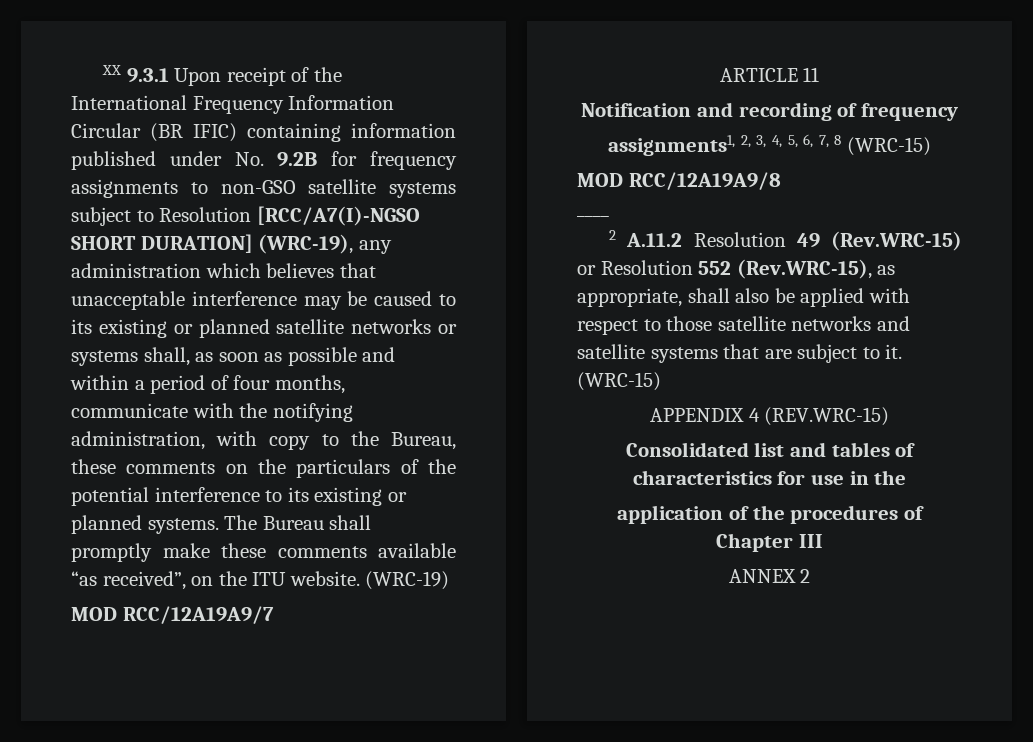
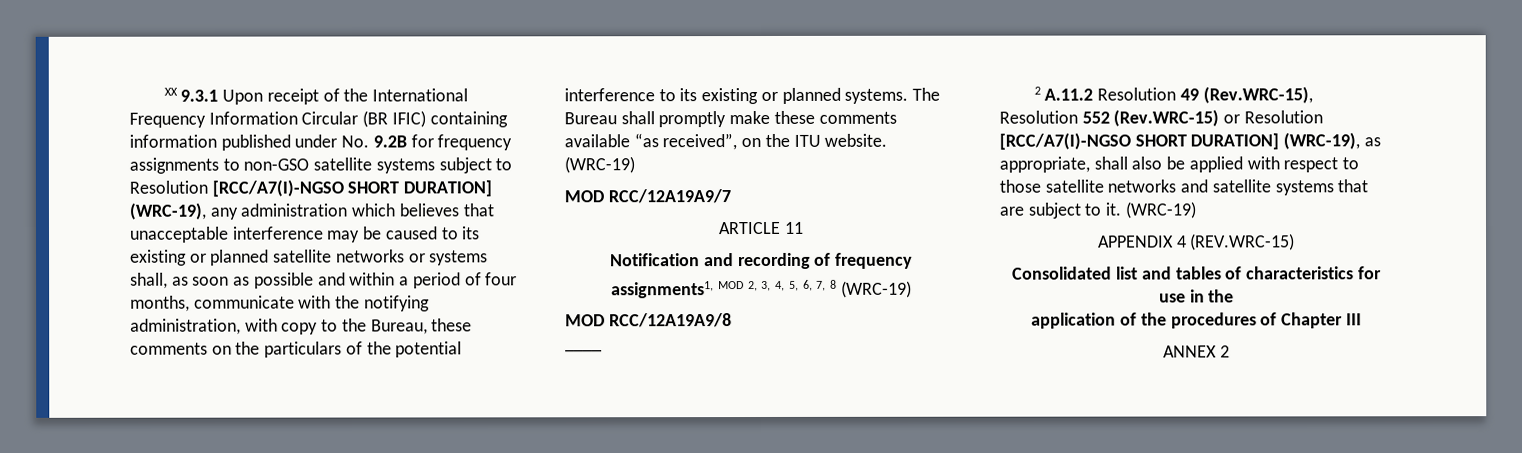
(736, 145) none -> [717,281,744,290] MOD
[846,137,931,156] (WRC-15) -> [840,280,912,298] (WRC-19)
[831,231,962,251] [577,259,872,279] (Rev.WRC-15) or Resolution 552 (Rev.WRC-15), -> [1202,86,1313,104] [999,109,1323,127] [999,132,1361,150] (Rev.WRC-15), Resolution 552 (Rev.WRC-15) or Resolution [RCC/A7(I)-NGSO SHORT DURATION] (WRC-19),
[577,372,661,391] (WRC-15) -> [1124,201,1196,219] (WRC-19)

